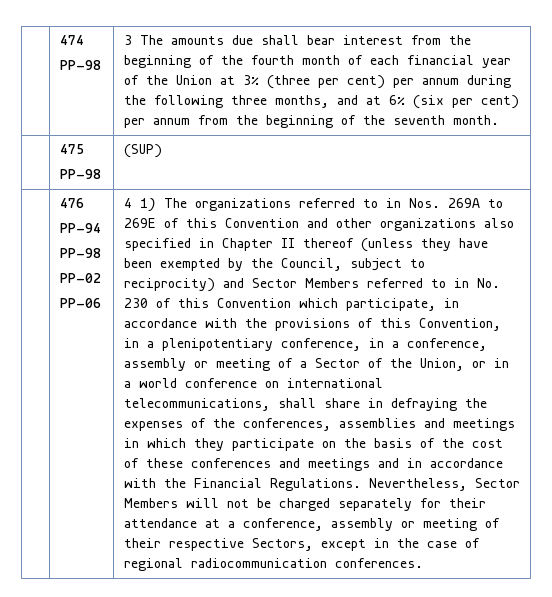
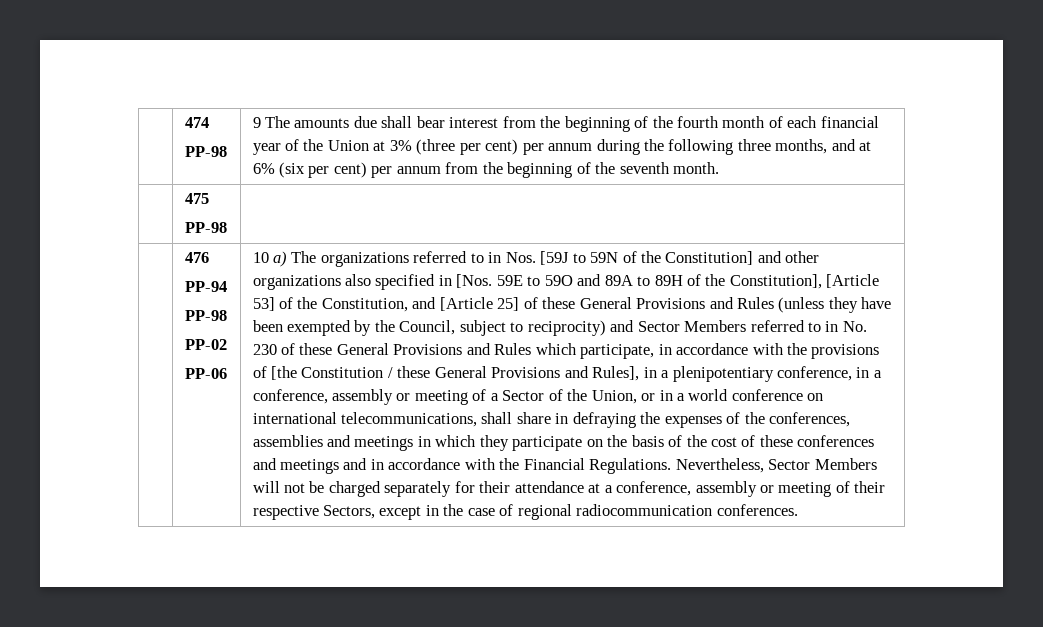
[123,35,132,45] 3 -> [252,117,261,128] 9
[123,144,162,158] (SUP) -> (227, 227) none
[123,198,156,212] 4 1) -> [252,251,288,267] 10 a)
[447,198,503,208] [123,218,299,228] 269A to 269E of this Convention -> [540,251,754,265] [59J to 59N of the Constitution]
[221,238,354,251] Chapter II thereof -> [456,274,880,289] [252,297,775,312] [Nos. 59E to 59O and 89A to 89H of the Constitution], [Article 53] of the Constitution, and [Article 25] of these General Provisions and Rules
[177,298,291,308] this Convention -> [299,343,532,355] these General Provisions and Rules
[379,318,501,331] this Convention, -> [271,366,640,381] [the Constitution / these General Provisions and Rules],

